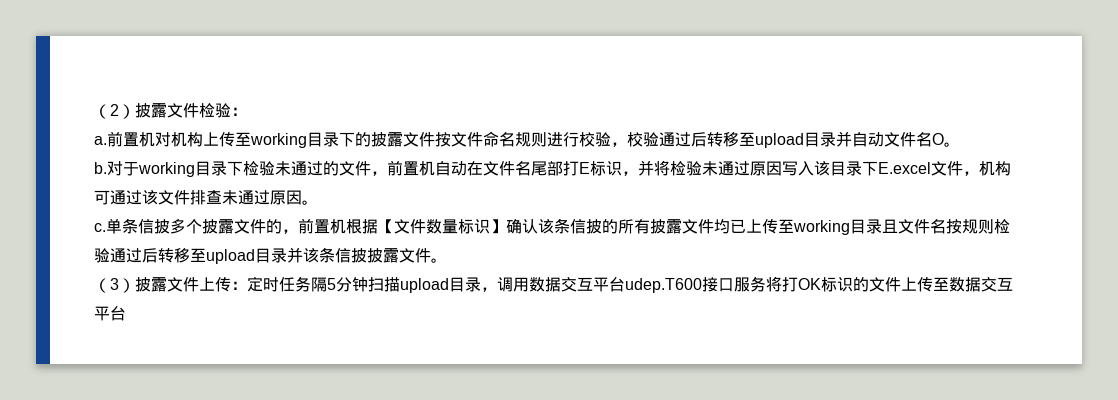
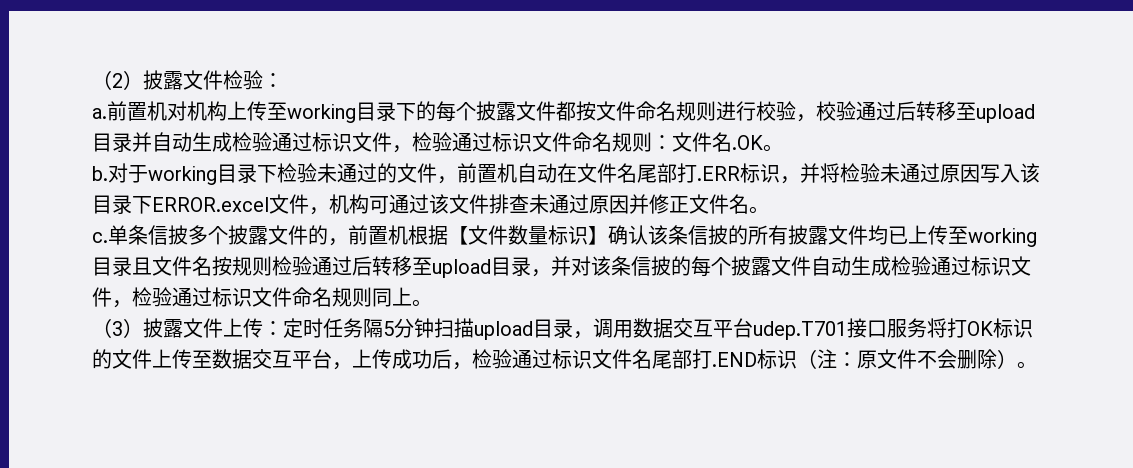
[371,132,435,147] 披露文件 -> [436,101,576,122] 每个披露文件都
[884,132,944,147] 文件名O -> [192,132,763,153] 生成检验通过标识文件，检验通过标识文件命名规则：文件名.OK
[579,162,590,174] E -> [697,166,740,181] .ERR
[878,162,931,174] E.excel -> [152,197,269,212] ERROR.excel
(302, 197) none -> [629,194,749,214] 并修正文件名
[287,247,431,263] 并该条信披披露文件 -> [531,256,1031,277] [92,287,412,308] ，并对该条信披的每个披露文件自动生成检验通过标识文件，检验通过标识文件命名规则同上
[625,278,702,293] udep.T600 -> [753,321,847,340] udep.T701
(126, 313) none -> [332,349,1037,370] ，上传成功后，检验通过标识文件名尾部打.END标识（注：原文件不会删除）。

